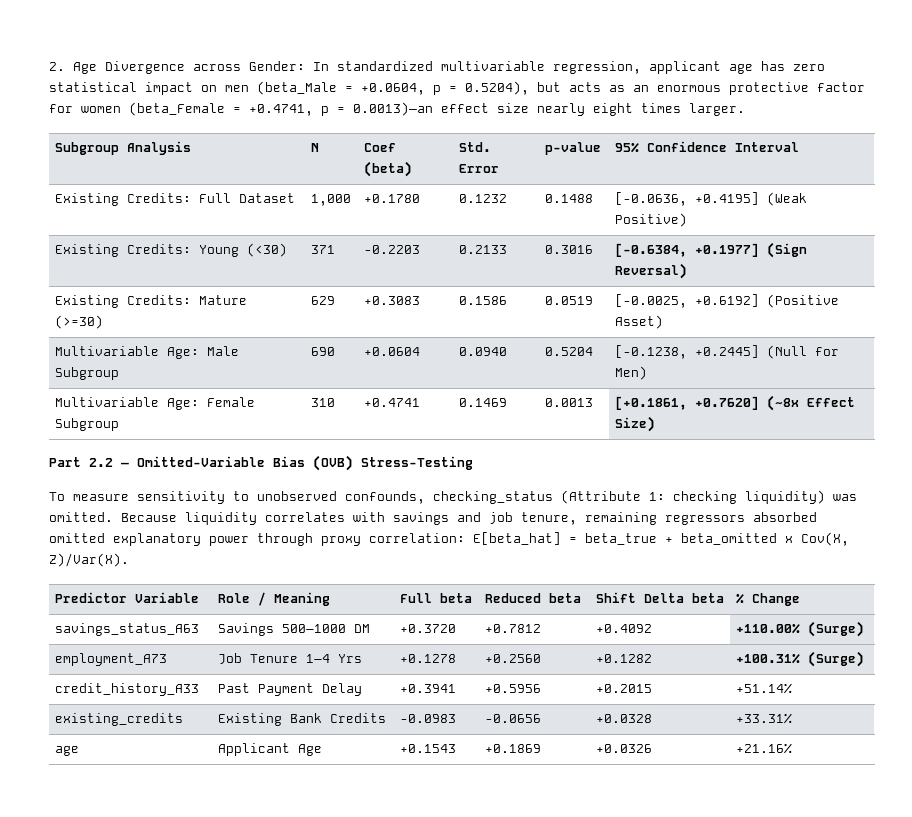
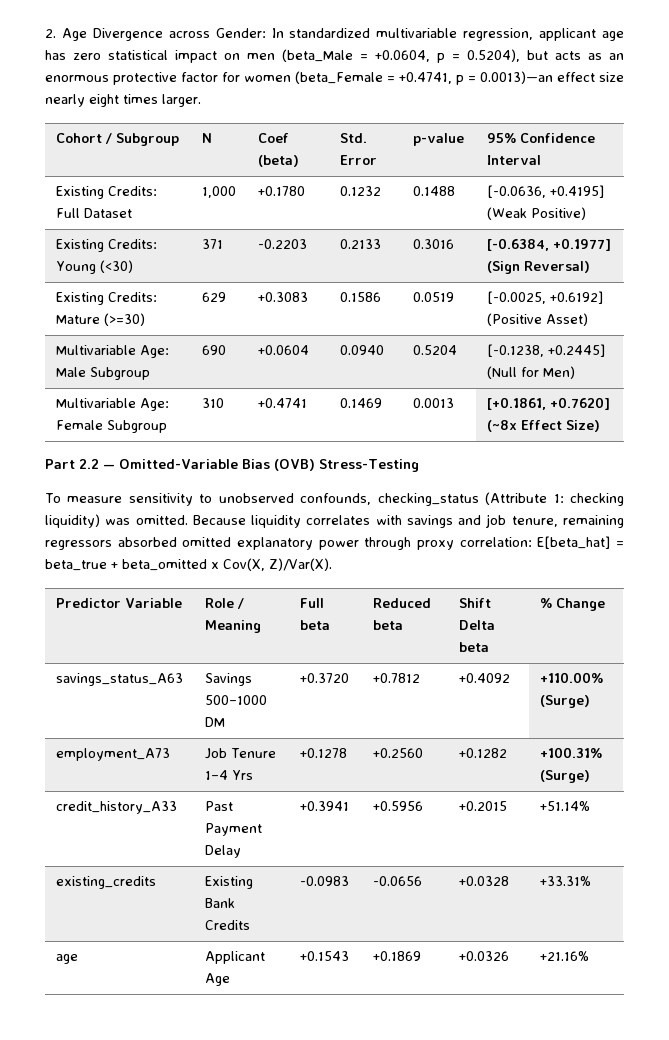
[55,141,192,155] Subgroup Analysis -> [55,133,179,146] Cohort / Subgroup

